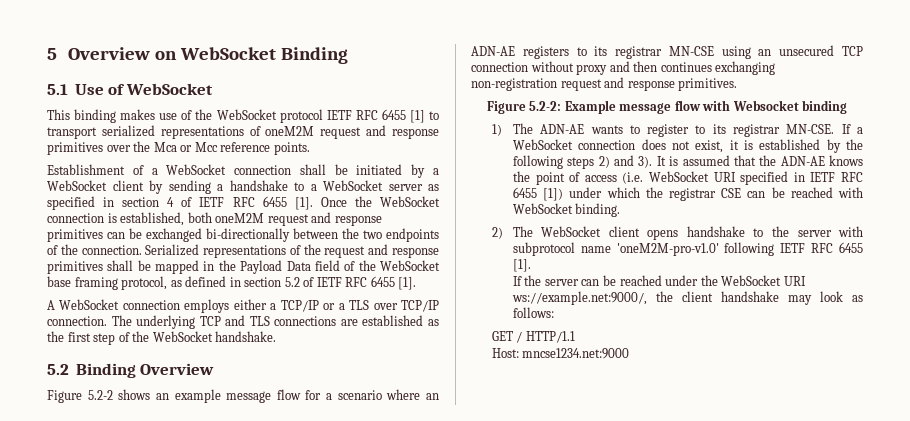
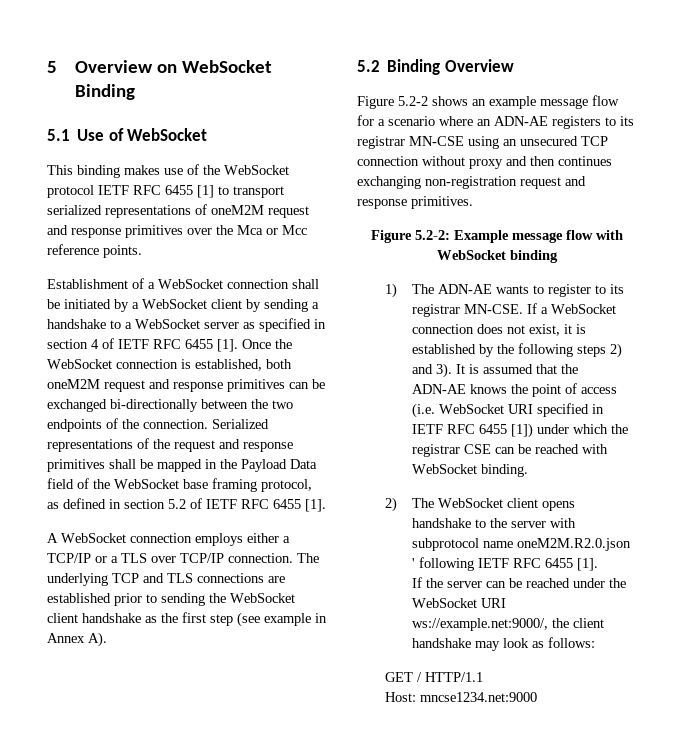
[427,319,439,326] [47,331,277,345] as the first step of the WebSocket handshake. -> [114,593,295,606] [47,612,327,627] [47,632,107,647] prior to sending the WebSocket client handshake as the first step (see example in Annex A).
[732,100,799,111] Websocket -> [436,250,506,260] WebSocket
[616,243,719,256] 'oneM2M-pro-v1.0' -> [517,538,632,551] [412,558,416,568] oneM2M.R2.0.json '

